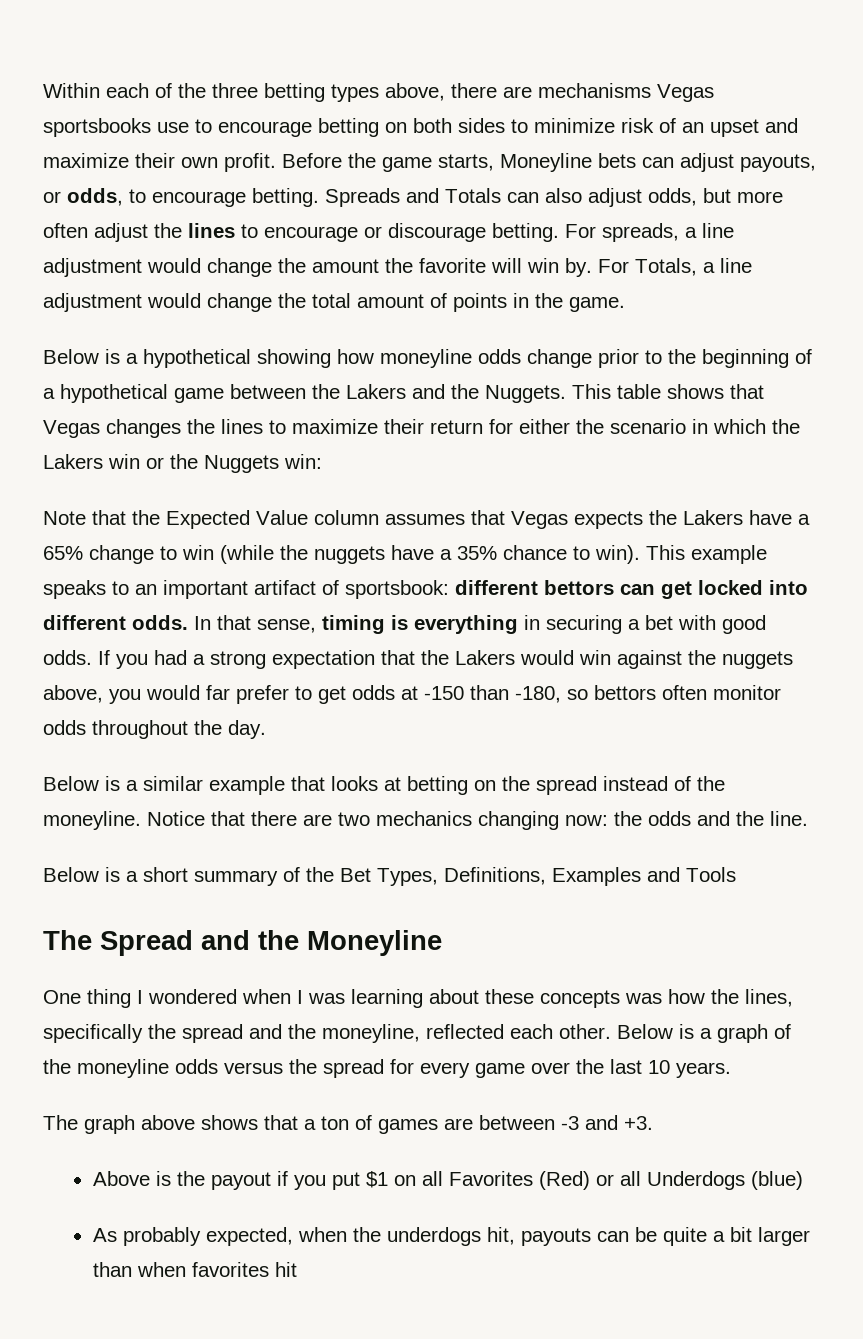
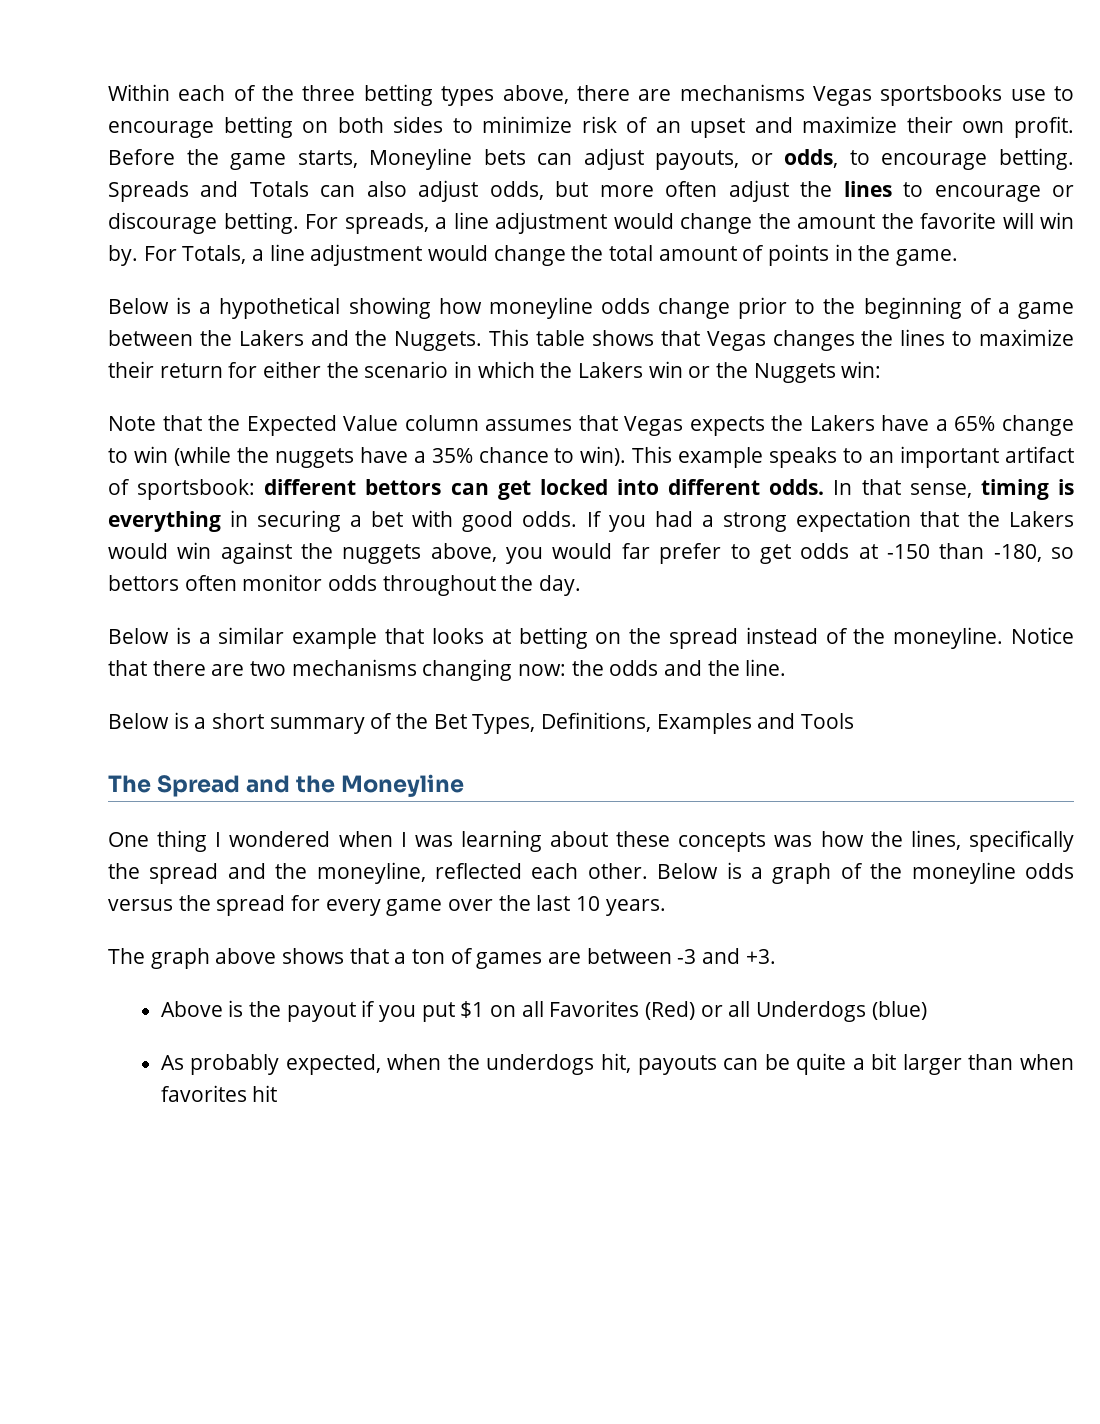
[60,384,168,403] hypothetical -> (1010, 308) none
[376,811,472,826] mechanics -> [291,659,417,676] mechanisms

